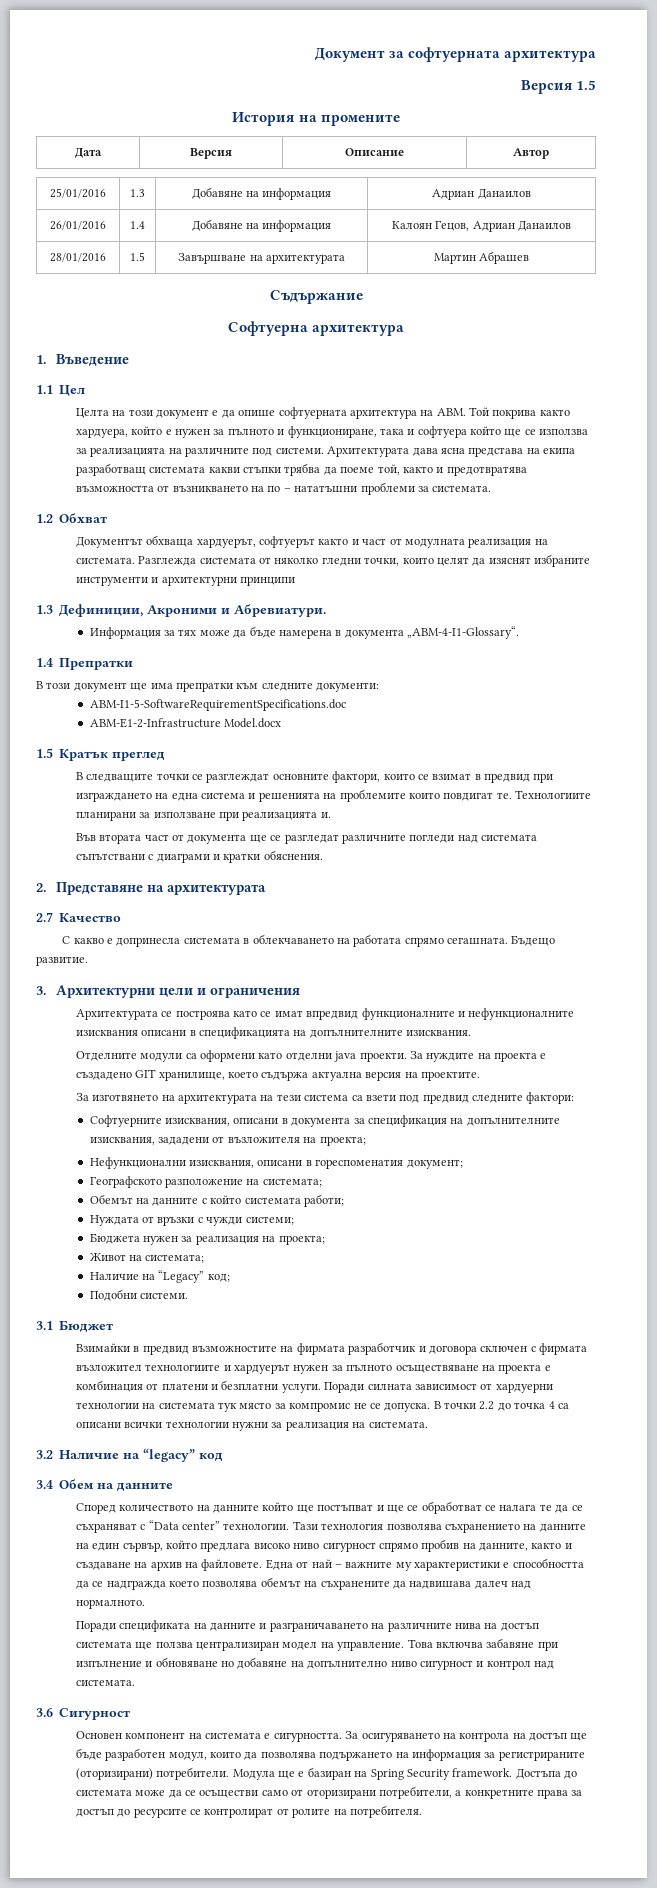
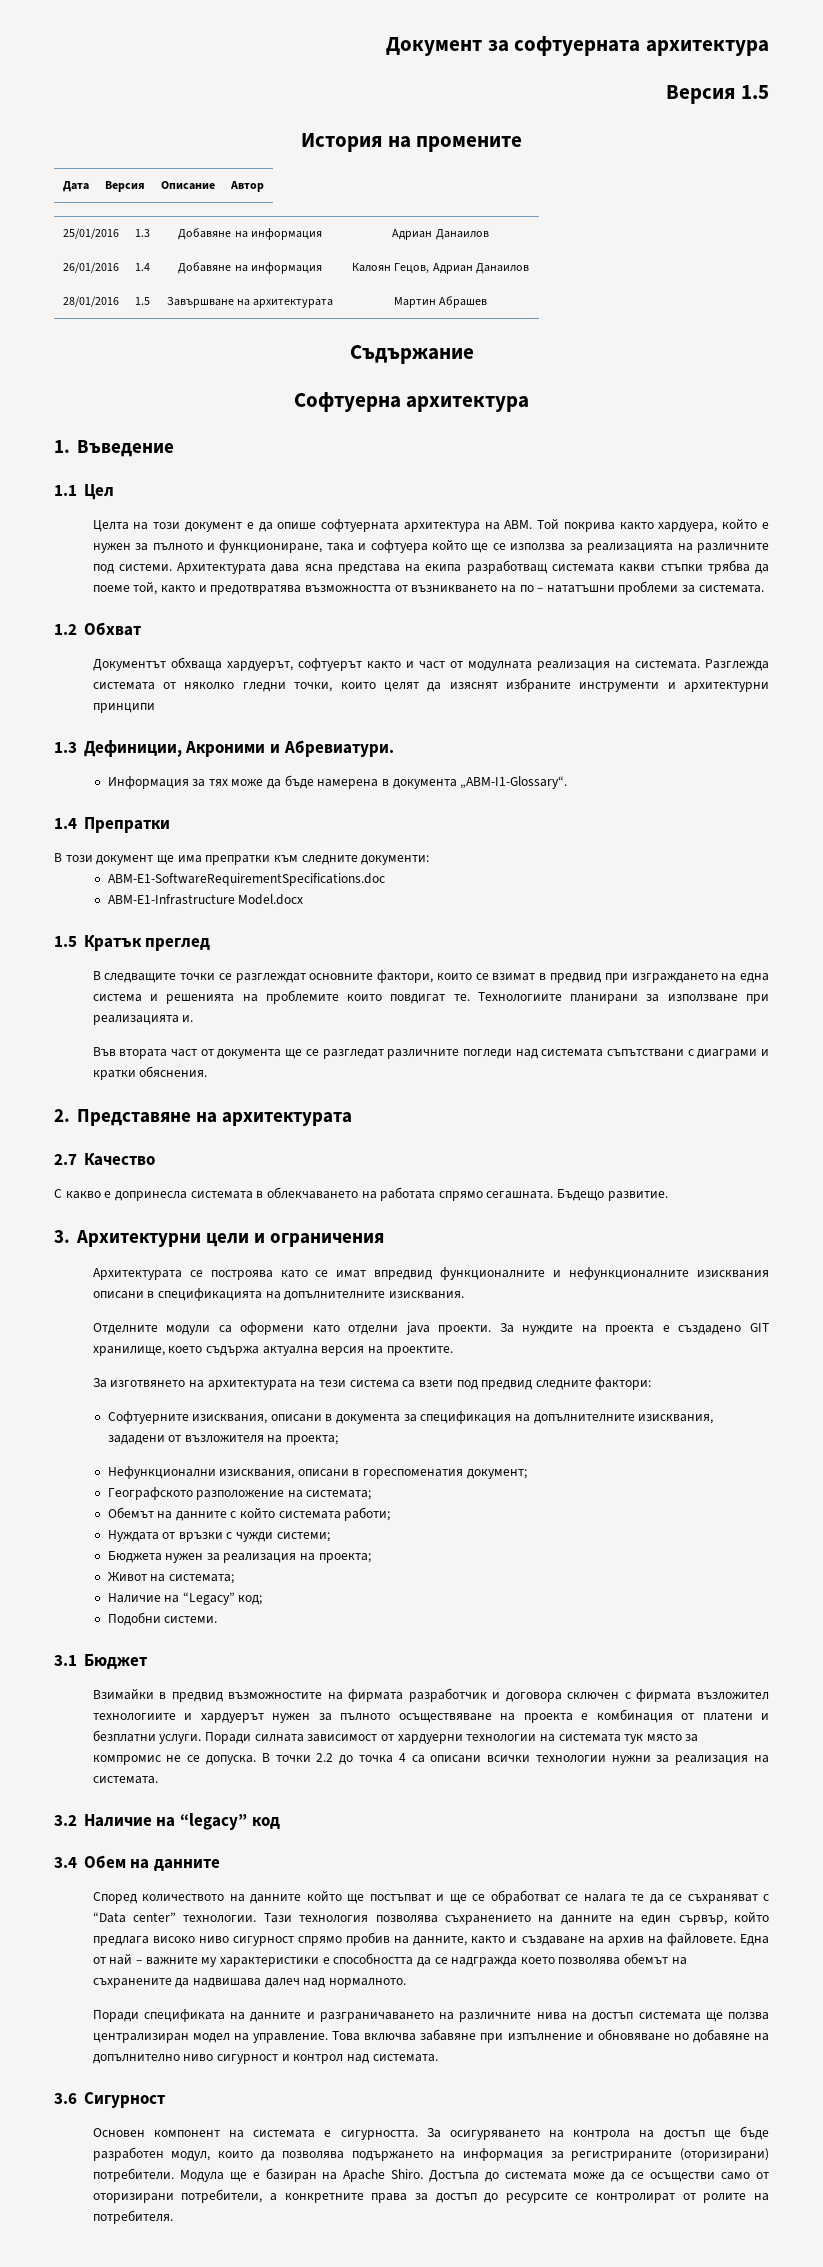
[407,626,520,639] „ABM-4-I1-Glossary“. -> [460,776,568,789] „ABM-I1-Glossary“.
[89,699,346,711] [89,718,221,728] ABM-I1-5-SoftwareRequirementSpecifications.doc // ABM-E1-2-Infrastructure -> [107,873,385,886] [107,894,235,905] ABM-E1-SoftwareRequirementSpecifications.doc // ABM-E1-Infrastructure
[370,1768,513,1780] Spring Security framework. -> [343,2169,424,2182] Apache Shiro.

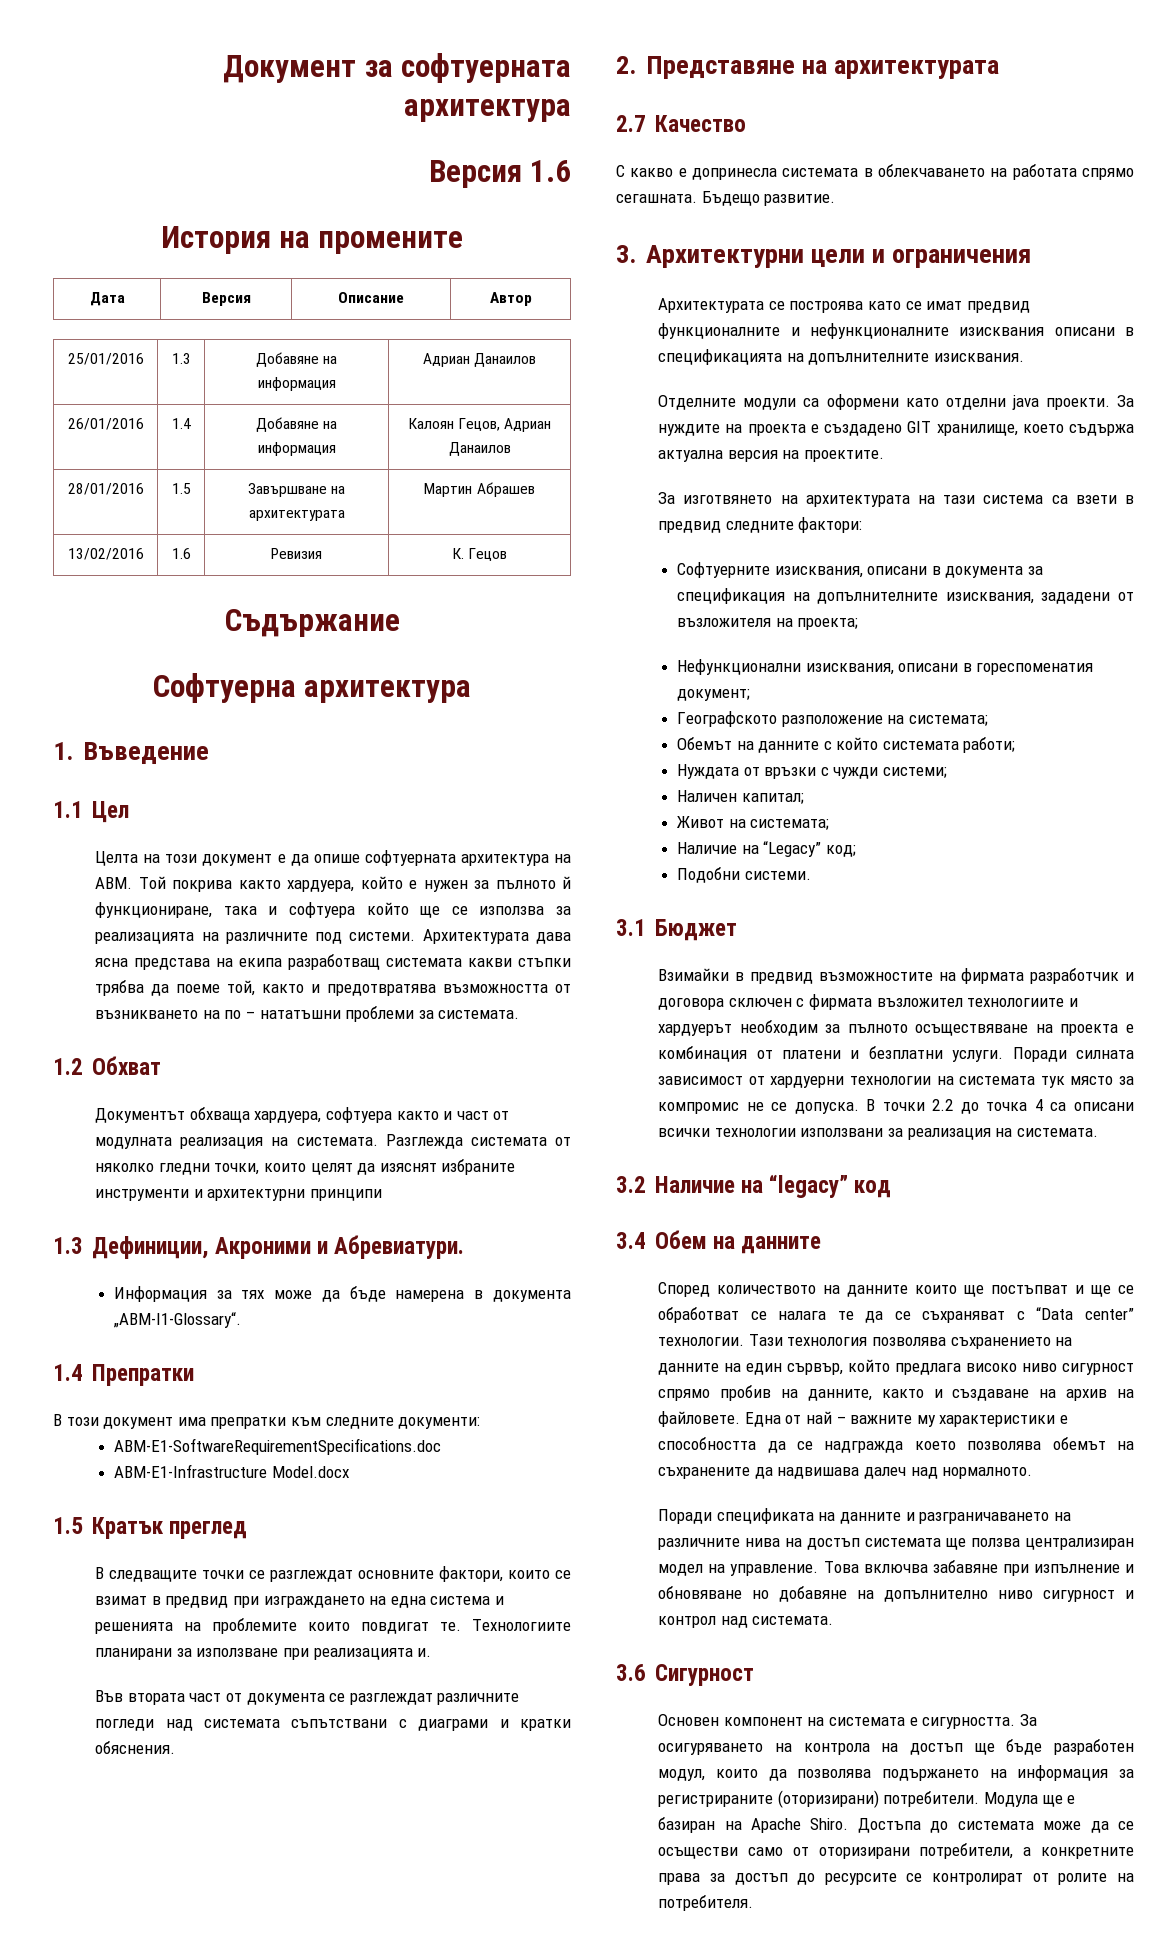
[741,85,769,99] 1.5 -> [530,160,571,182] 1.6
(488, 302) none -> [67,548,144,560] [171,548,191,559] [271,548,322,559] [451,548,508,561] // 13/02/2016 | 1.6 | Ревизия | К. Гецов
[206,543,215,550] и -> [562,876,571,889] й
[226,658,362,671] хардуерът, софтуерът -> [254,1107,392,1123] хардуера, софтуера
[156,855,174,865] ще -> (174, 1423) none
[285,1049,384,1059] ще се разгледат -> [329,1693,433,1705] се разглеждат
[374,1270,433,1280] впредвид -> [966,301,1030,313] предвид
[318,1380,346,1387] тези -> [943,495,976,504] тази
[456,1380,478,1390] под -> [1125,495,1134,504] в
[107,1551,371,1563] Бюджета нужен за реализация на проекта; -> [676,790,804,804] Наличен капитал;
[272,1713,311,1723] нужен -> [739,1020,818,1036] необходим
[611,1755,651,1765] нужни -> [800,1128,884,1137] използвани
[306,1890,342,1901] който -> [915,1285,958,1294] които

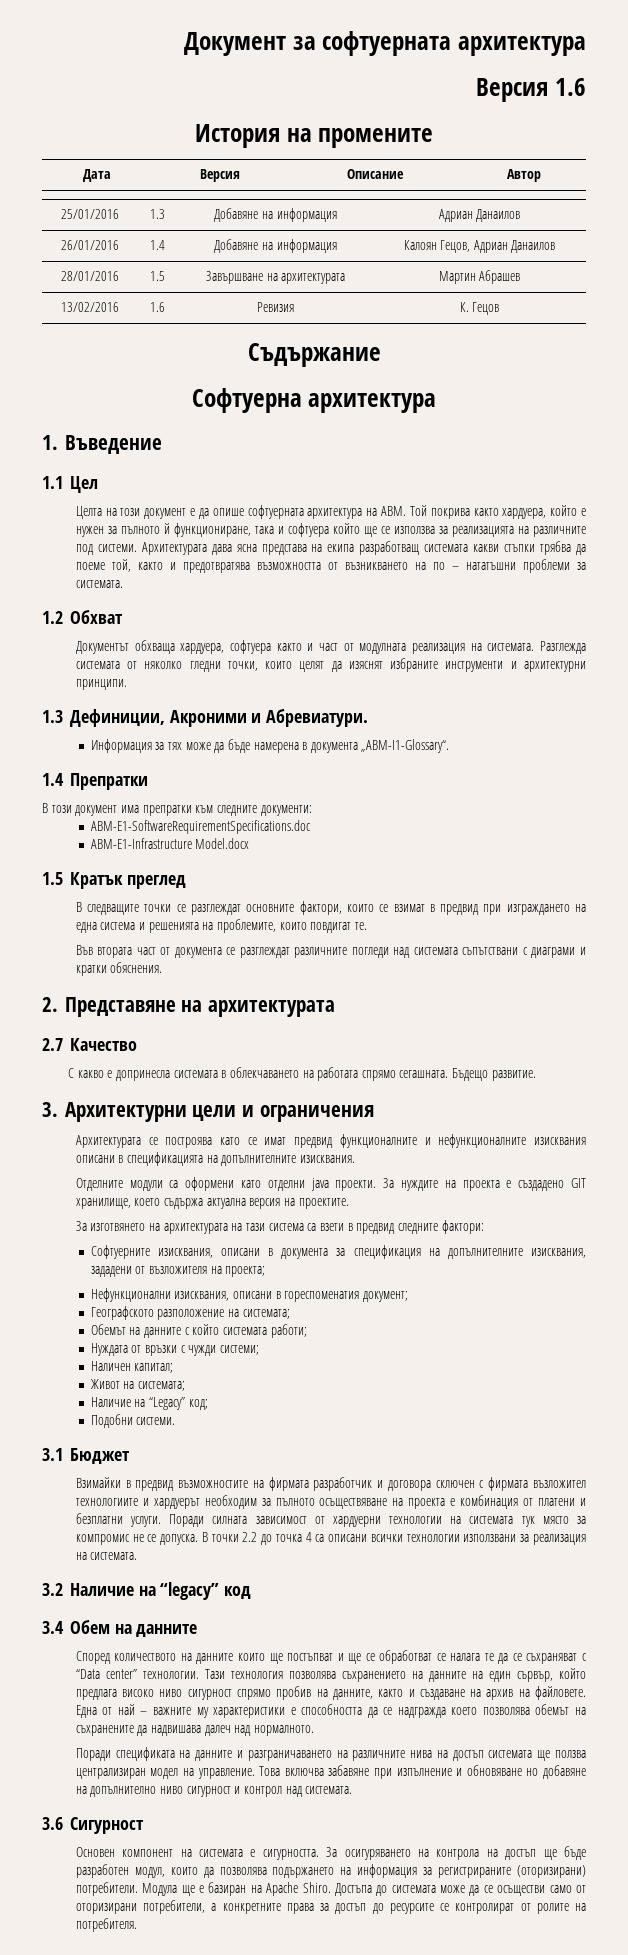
[309,1189,382,1201] принципи -> [75,679,127,690] принципи.
[212,1618,298,1634] проблемите -> [217,919,277,933] проблемите,
[471,1619,571,1631] [95,1648,432,1660] Технологиите планирани за използване при реализацията и. -> (367, 926) none

